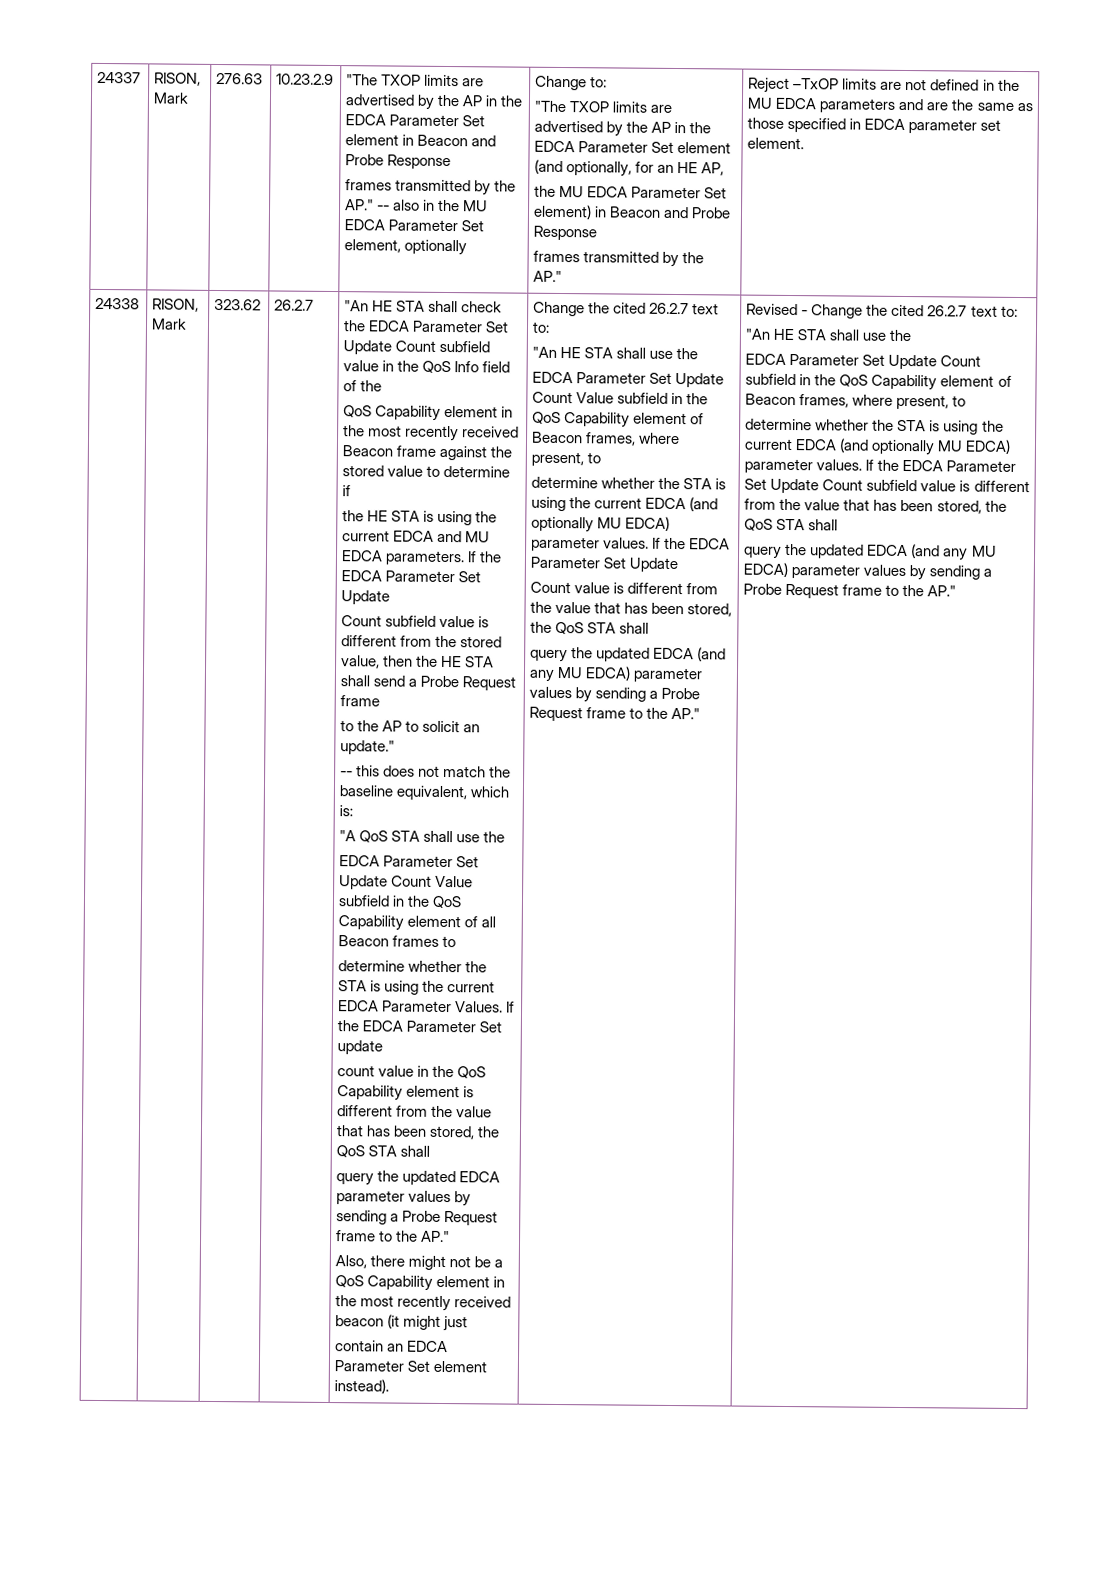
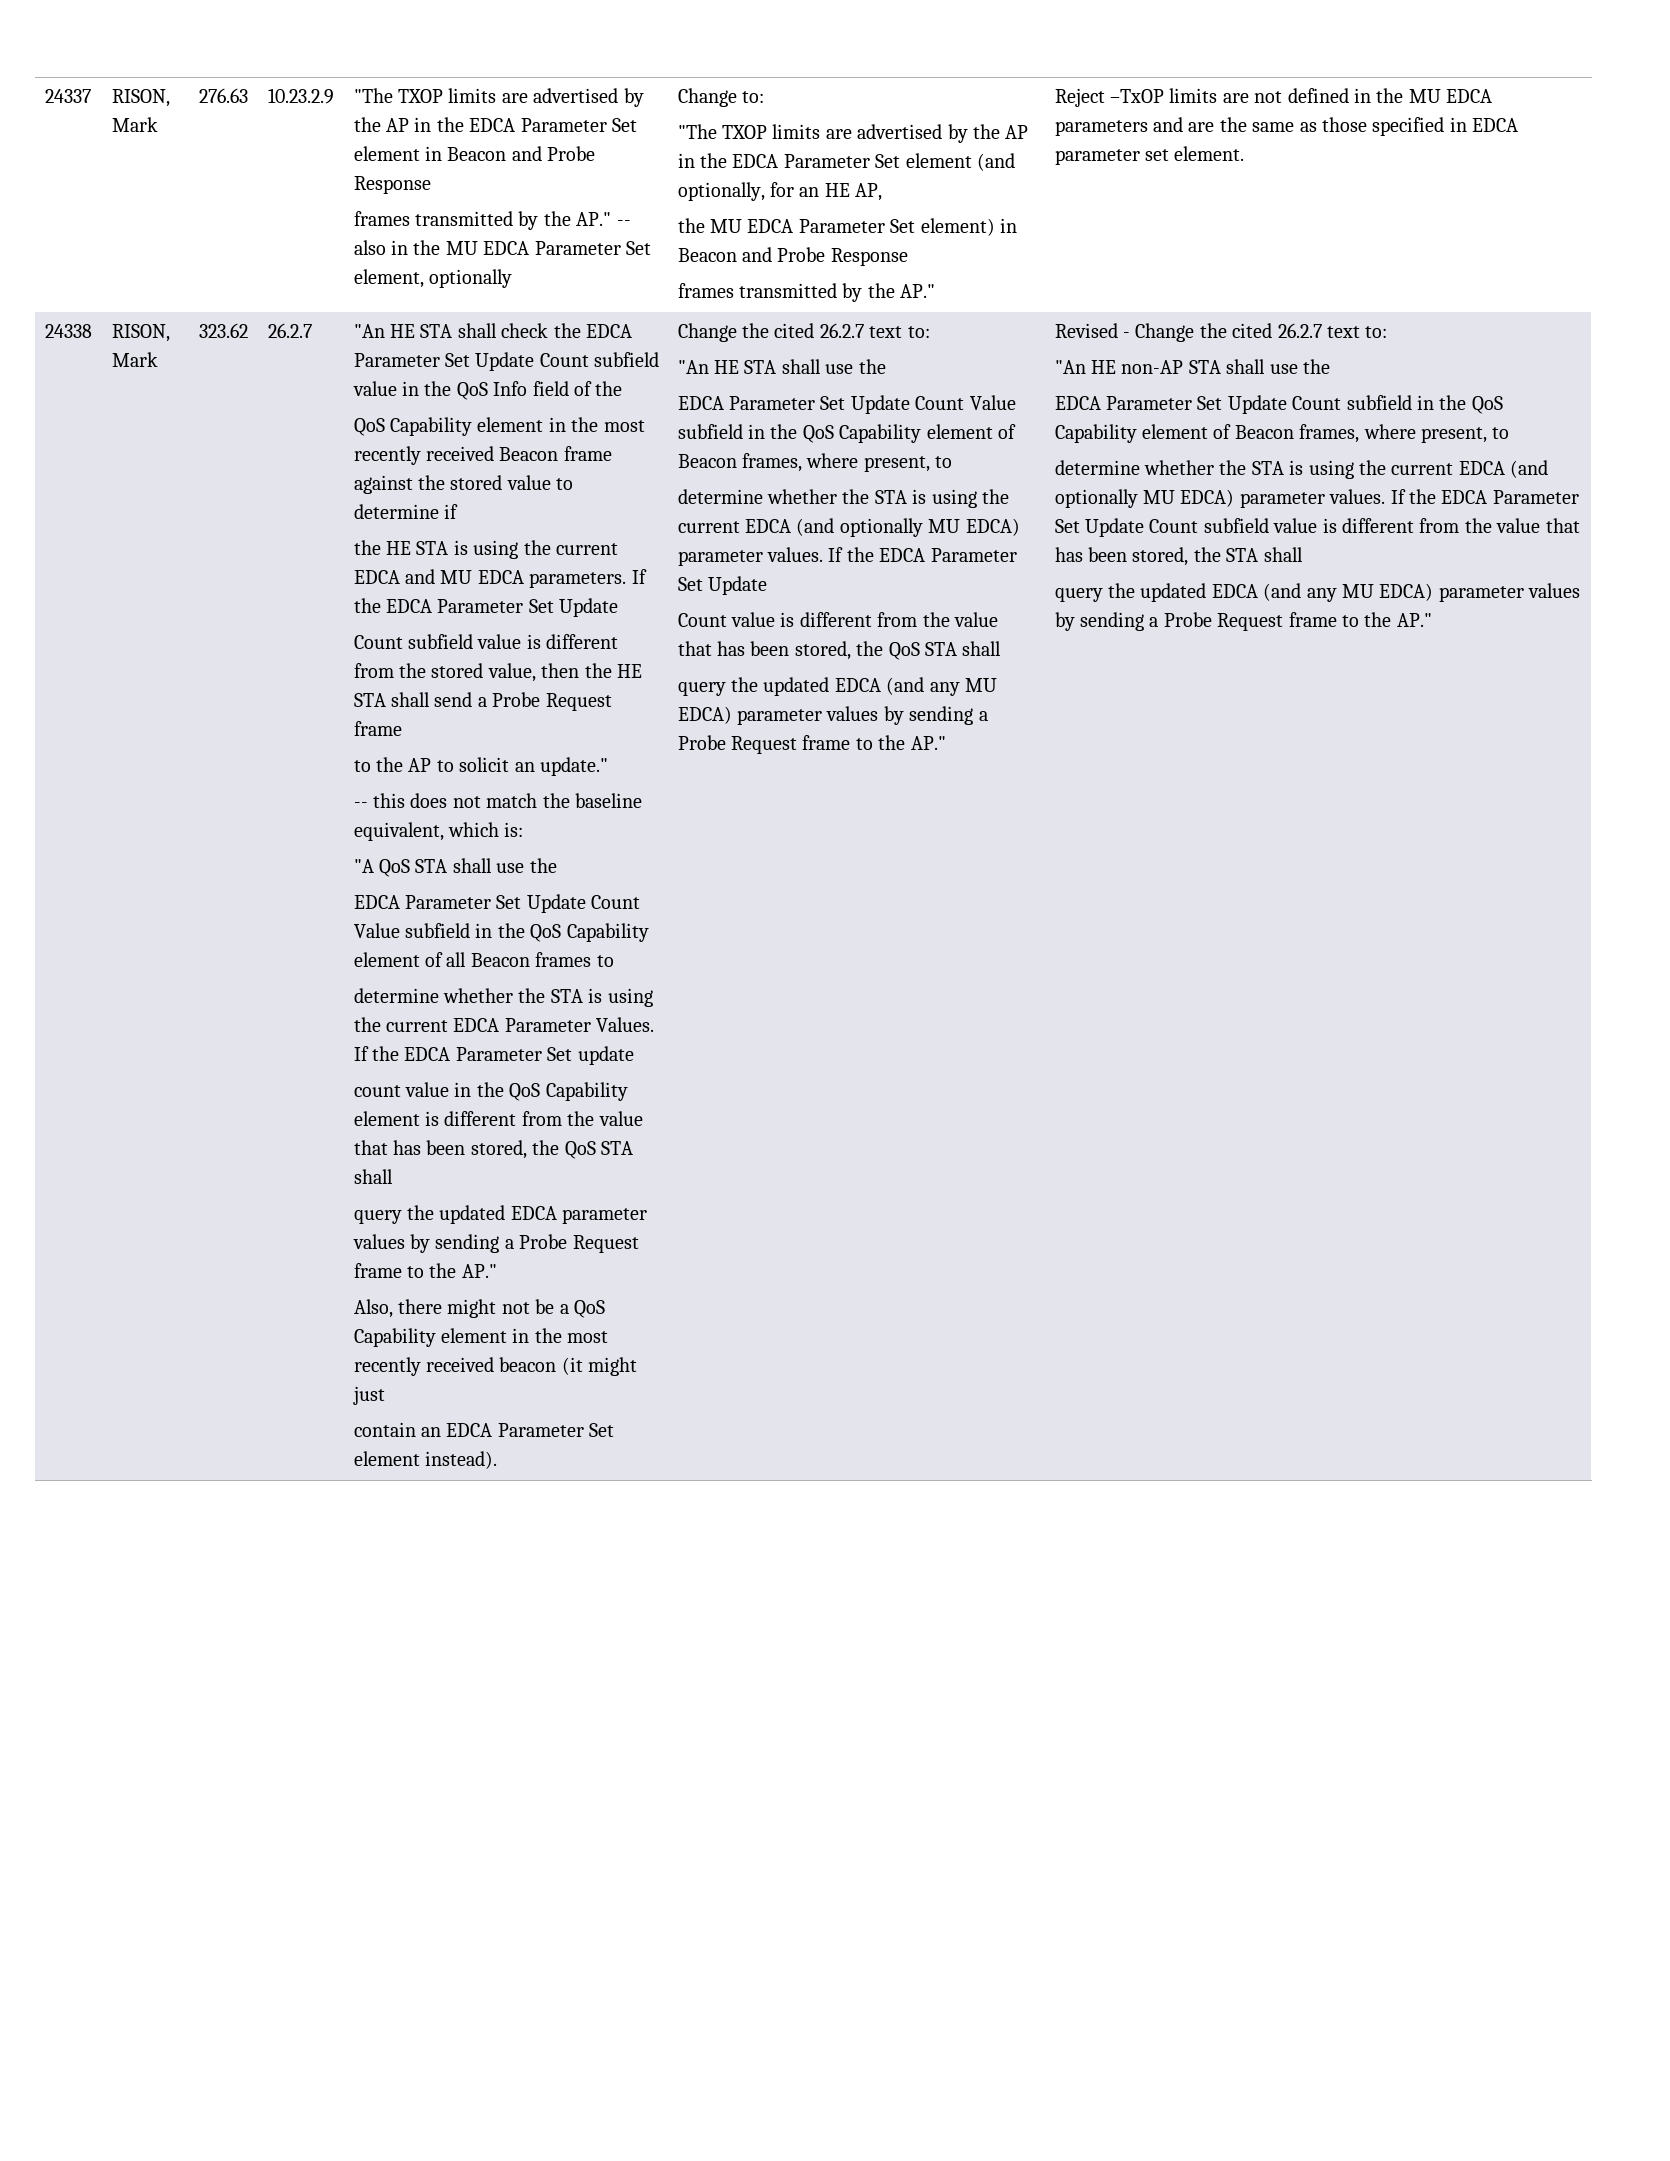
(795, 334) none -> [1121,360,1184,374] non-AP
[744,518,774,531] QoS -> (1221, 554) none

